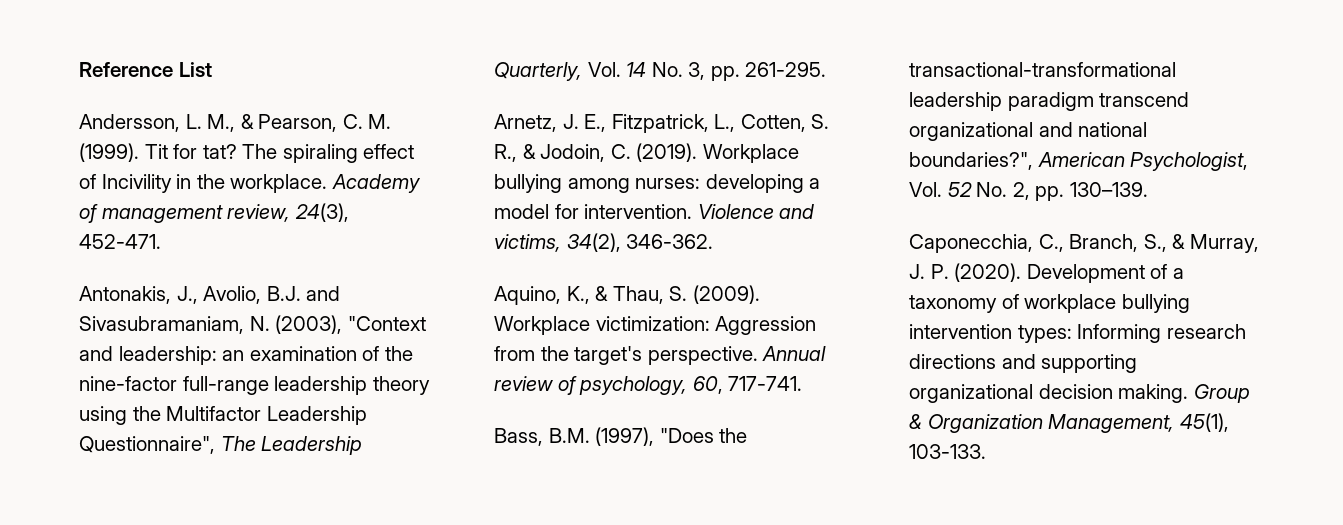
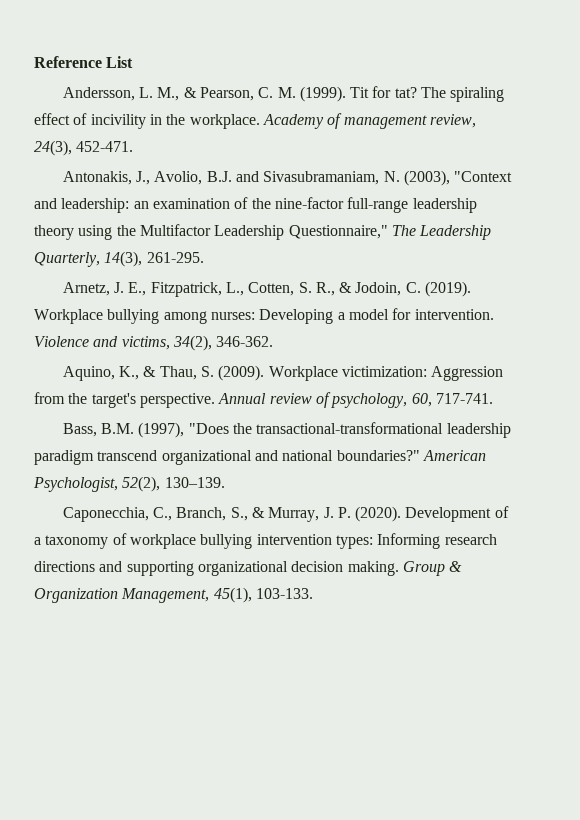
[101,174,172,193] Incivility -> [90,114,146,129] incivility
[79,436,215,454] Questionnaire", -> [288,225,388,239] Questionnaire,"
[587,62,740,81] Vol. 14 No. 3, pp. -> [104,251,143,267] 14(3),
[705,174,804,193] developing -> [259,309,334,324] Developing
[909,152,1033,170] boundaries?", -> [336,450,420,461] boundaries?"
[909,182,1065,201] Vol. 52 No. 2, pp. -> [122,476,161,492] 52(2),

